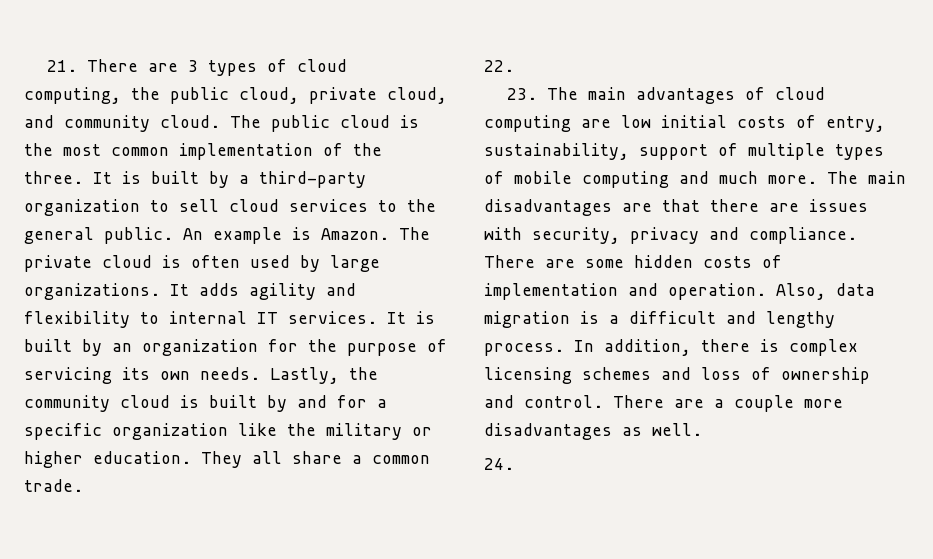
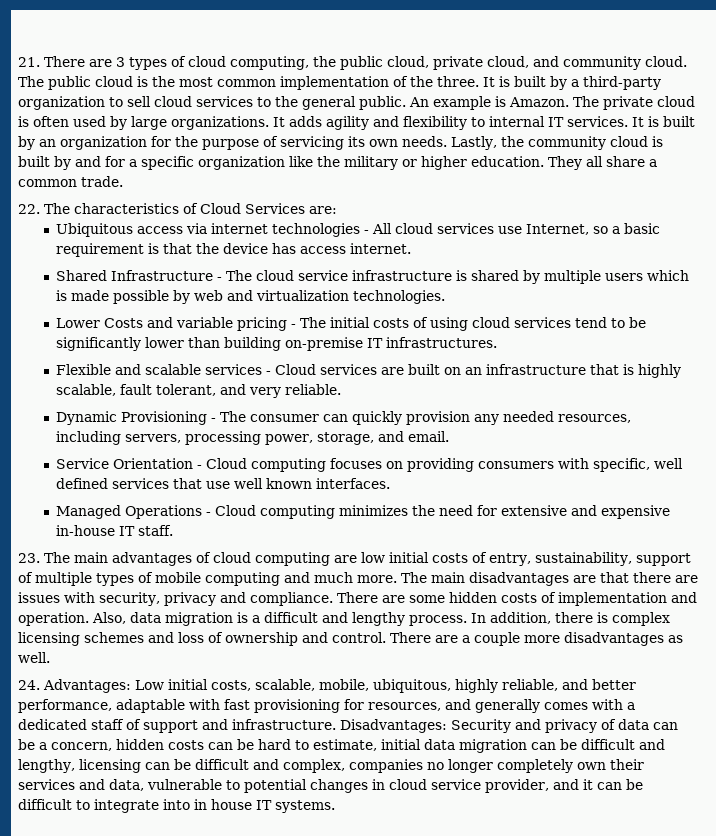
(514, 66) none -> [44,203,337,214] [56,223,661,237] [56,243,412,257] [56,270,690,284] [56,290,446,304] [56,317,647,331] [56,337,498,351] [56,364,682,378] [56,384,342,398] [56,411,632,425] [56,431,450,445] [56,458,684,472] [56,478,391,489] [56,505,671,519] [56,525,174,536] The characteristics of Cloud Services are: // Ubiquitous access via internet technologies - All cloud services use Internet, so a basic requirement is that the device has access internet. // Shared Infrastructure - The cloud service infrastructure is shared by multiple users which is made possible by web and virtualization technologies. // Lower Costs and variable pricing - The initial costs of using cloud services tend to be significantly lower than building on-premise IT infrastructures. // Flexible and scalable services - Cloud services are built on an infrastructure that is highly scalable, fault tolerant, and very reliable. // Dynamic Provisioning - The consumer can quickly provision any needed resources, including servers, processing power, storage, and email. // Service Orientation - Cloud computing focuses on providing consumers with specific, well defined services that use well known interfaces. // Managed Operations - Cloud computing minimizes the need for extensive and expensive in-house IT staff.
(514, 464) none -> [43,679,636,693] [18,699,635,713] [18,719,678,733] [18,739,665,753] [18,759,644,773] [18,779,643,793] [18,799,335,813] Advantages: Low initial costs, scalable, mobile, ubiquitous, highly reliable, and better performance, adaptable with fast provisioning for resources, and generally comes with a dedicated staff of support and infrastructure. Disadvantages: Security and privacy of data can be a concern, hidden costs can be hard to estimate, initial data migration can be difficult and lengthy, licensing can be difficult and complex, companies no longer completely own their services and data, vulnerable to potential changes in cloud service provider, and it can be difficult to integrate into in house IT systems.

